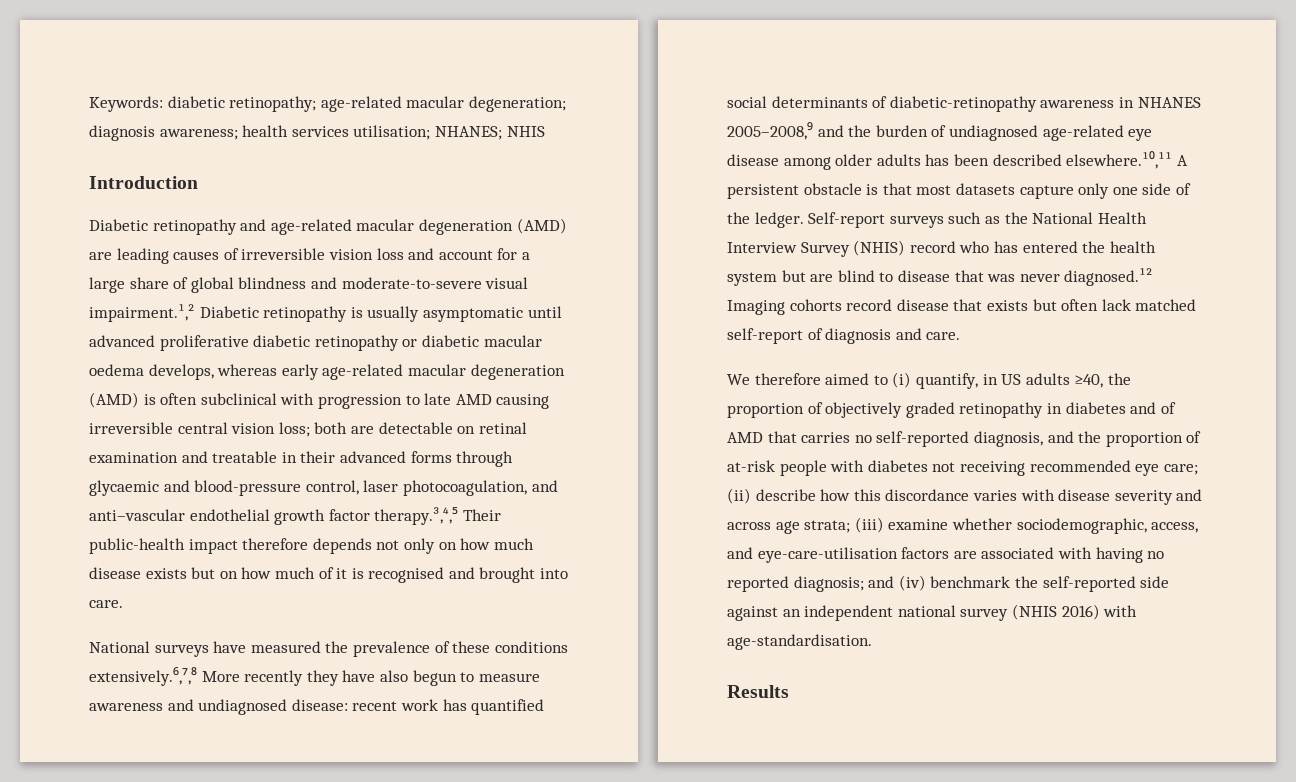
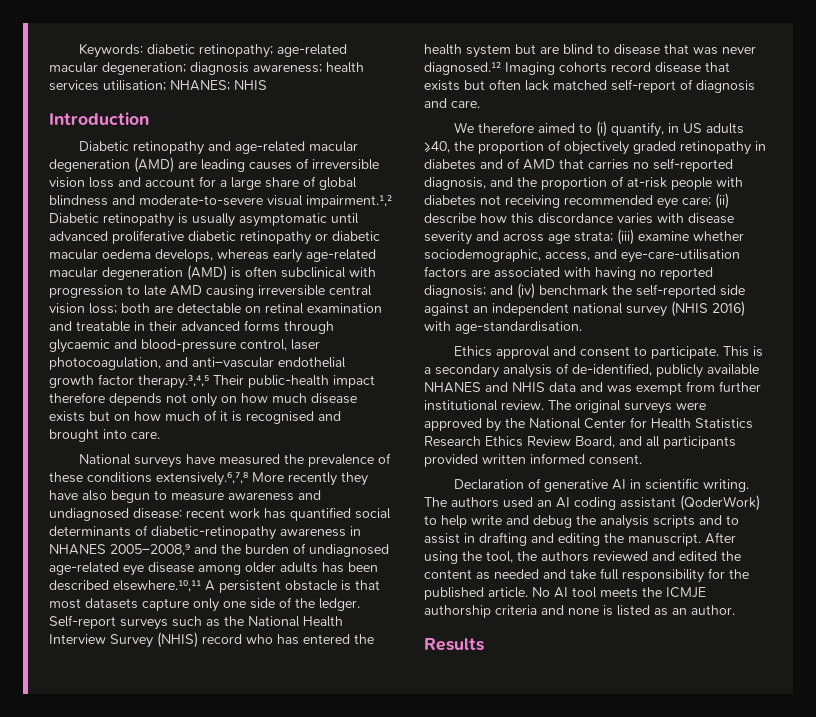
(872, 642) none -> [453,346,763,359] [424,363,759,378] [424,381,761,395] [424,400,706,414] [424,417,753,432] [424,436,736,449] [424,453,642,467] [453,478,749,492] [424,495,760,511] [424,515,739,529] [424,532,736,546] [424,551,741,564] [424,568,749,583] [424,587,706,600] [424,605,735,618] // Ethics approval and consent to participate. This is a secondary analysis of de-identified, publicly available NHANES and NHIS data and was exempt from further institutional review. The original surveys were approved by the National Center for Health Statistics Research Ethics Review Board, and all participants provided written informed consent. // Declaration of generative AI in scientific writing. The authors used an AI coding assistant (QoderWork) to help write and debug the analysis scripts and to assist in drafting and editing the manuscript. After using the tool, the authors reviewed and edited the content as needed and take full responsibility for the published article. No AI tool meets the ICMJE authorship criteria and none is listed as an author.

